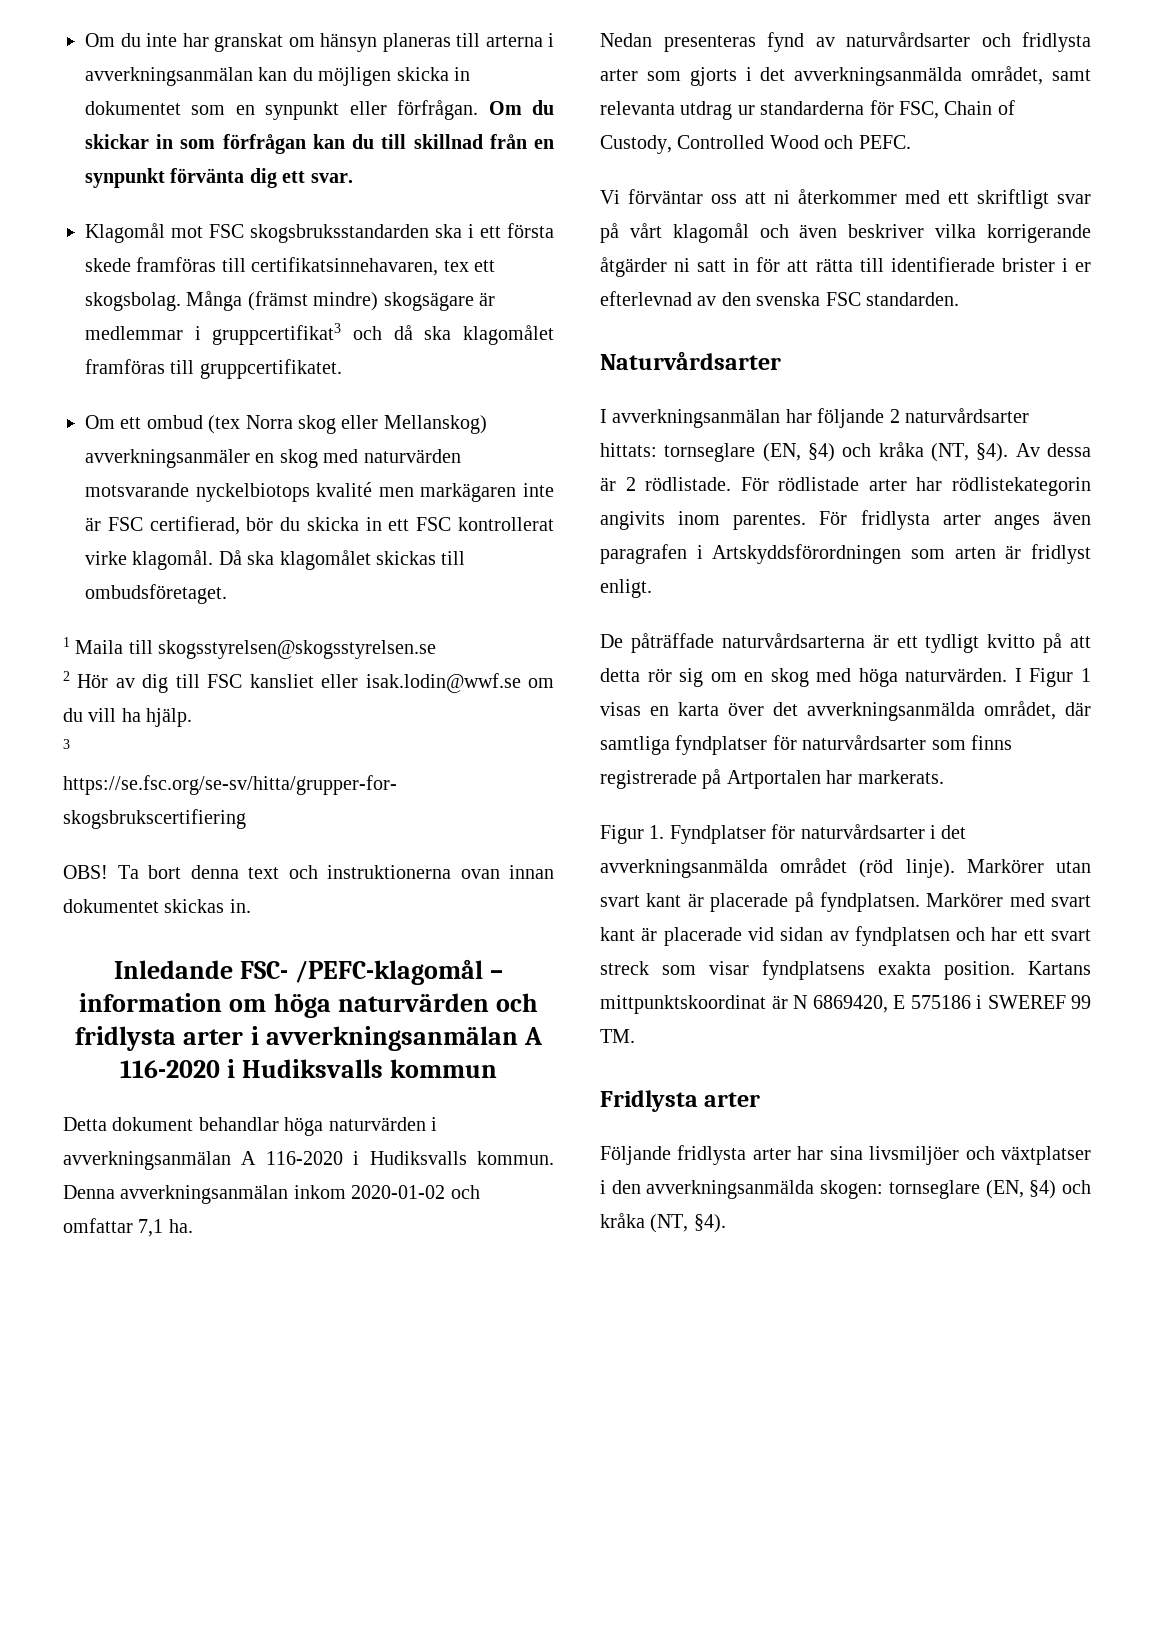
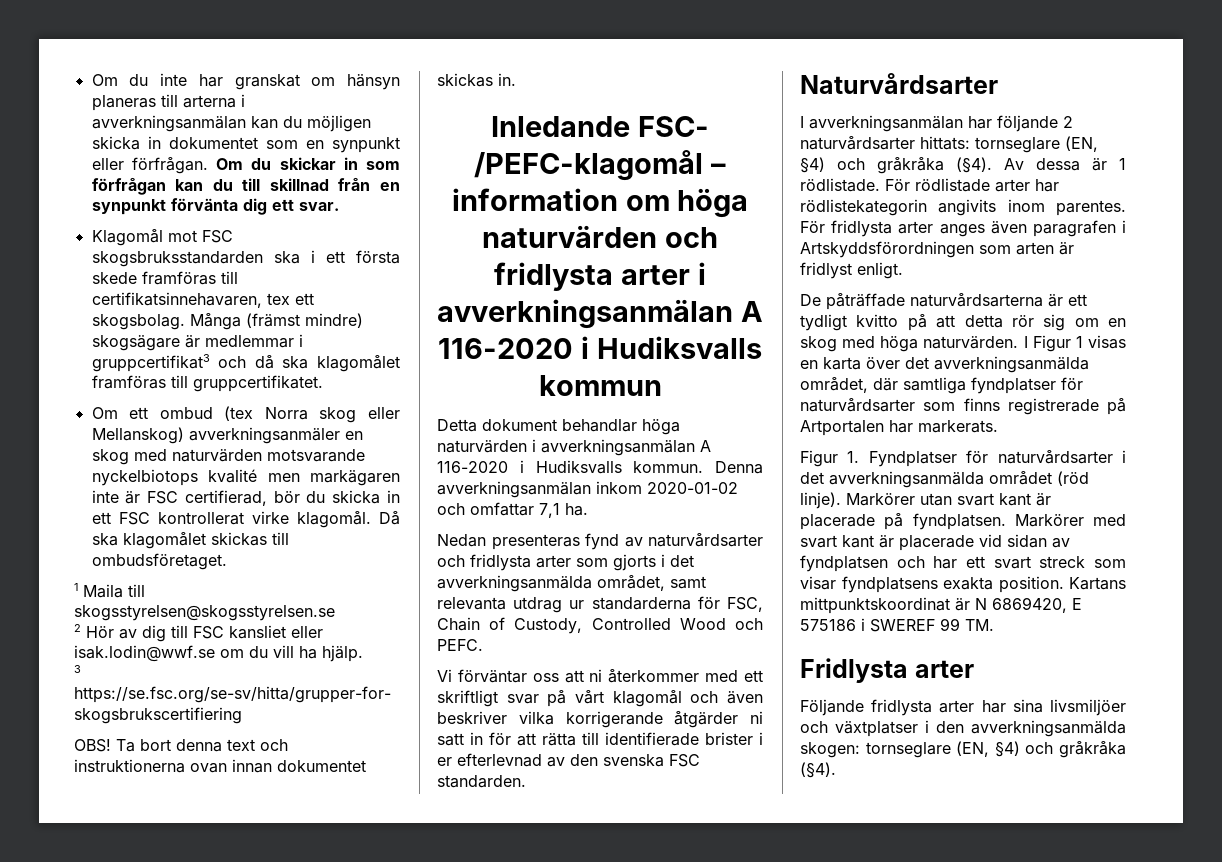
[878,442,1009,462] kråka (NT, §4). -> [877,157,992,174] gråkråka (§4).
[625,477,636,491] 2 -> [1119,158,1126,170] 1
[600,1213,726,1233] kråka (NT, §4). -> [1059,741,1126,758] [800,762,836,778] gråkråka (§4).

